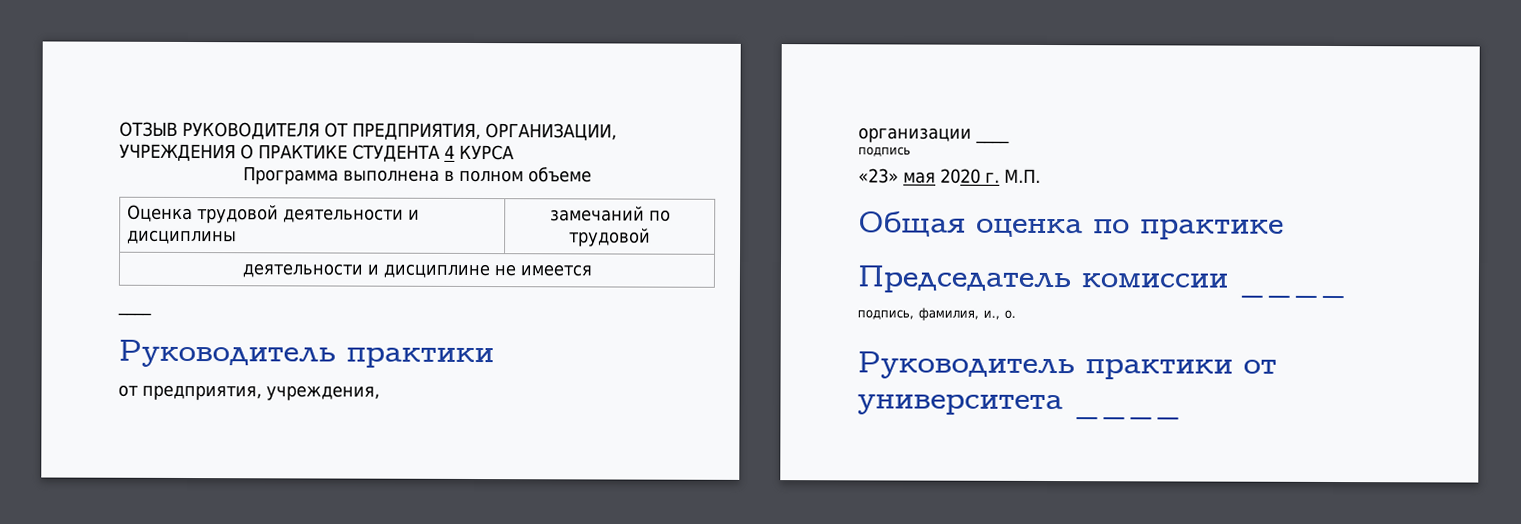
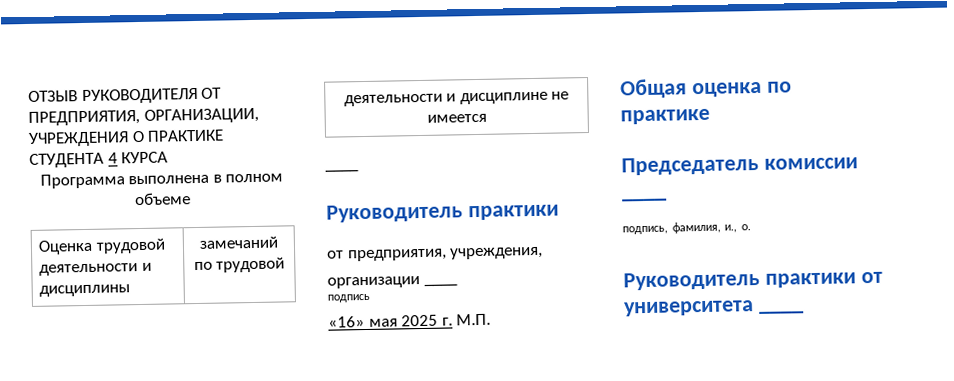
[858,168,981,184] «23» мая 2020 -> [328,314,439,328] «16» мая 2025

